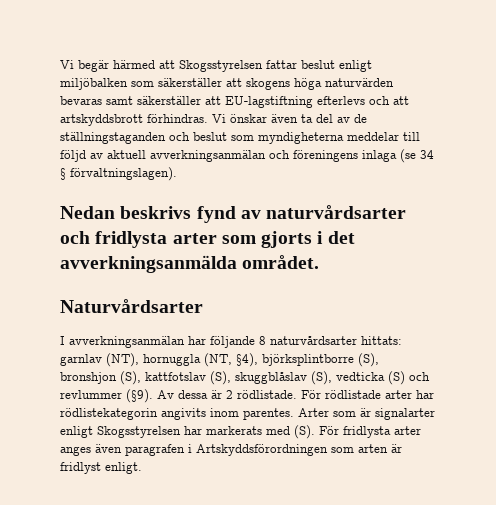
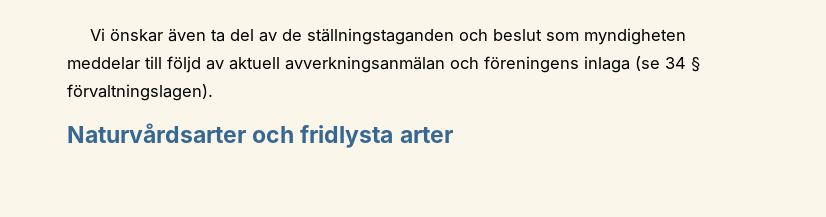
[60,60,372,72] [60,78,394,90] [60,96,409,108] [60,114,226,126] Vi begär härmed att Skogsstyrelsen fattar beslut enligt miljöbalken som säkerställer att skogens höga naturvärden bevaras samt säkerställer att EU-lagstiftning efterlevs och att artskyddsbrott förhindras. Vi -> [90,28,106,41] Vi
[258,132,344,144] myndigheterna -> [584,28,687,45] myndigheten
[60,205,407,223] [60,231,355,248] [60,255,320,273] [60,299,203,313] [60,336,402,348] [60,353,379,367] [60,371,430,385] [60,389,434,403] [60,408,435,420] [60,425,421,439] [60,444,402,456] [60,462,142,474] Nedan beskrivs fynd av naturvårdsarter och fridlysta arter som gjorts i det avverkningsanmälda området. // Naturvårdsarter // I avverkningsanmälan har följande 8 naturvårdsarter hittats: garnlav (NT), hornuggla (NT, §4), björksplintborre (S), bronshjon (S), kattfotslav (S), skuggblåslav (S), vedticka (S) och revlummer (§9). Av dessa är 2 rödlistade. För rödlistade arter har rödlistekategorin angivits inom parentes. Arter som är signalarter enligt Skogsstyrelsen har markerats med (S). För fridlysta arter anges även paragrafen i Artskyddsförordningen som arten är fridlyst enligt. -> [67,123,453,148] Naturvårdsarter och fridlysta arter

